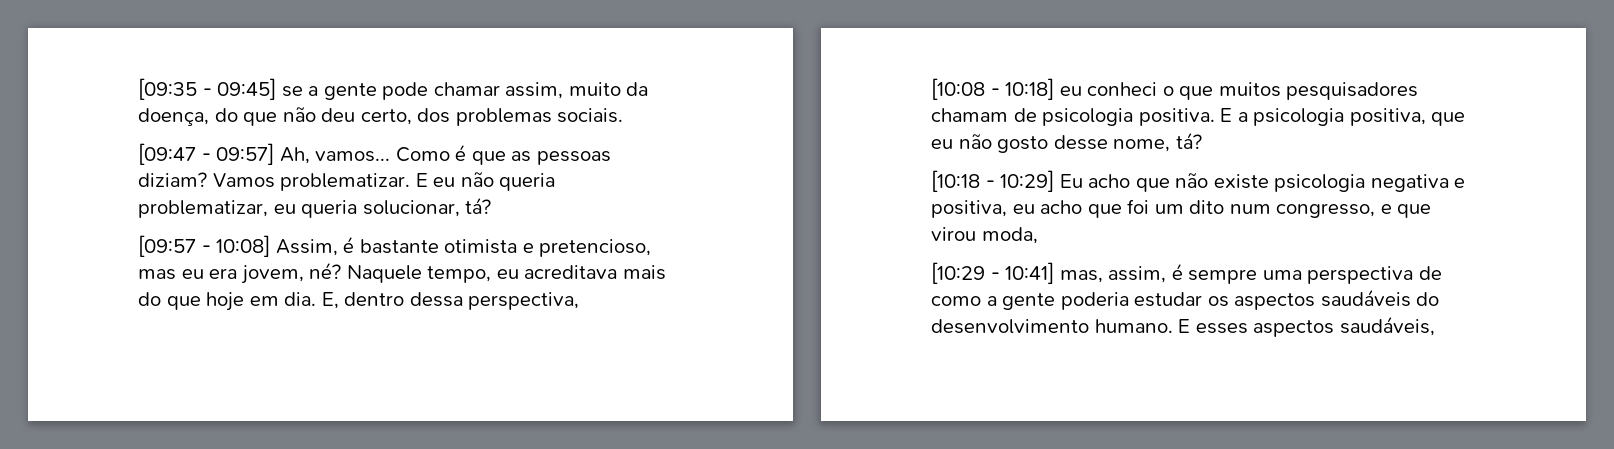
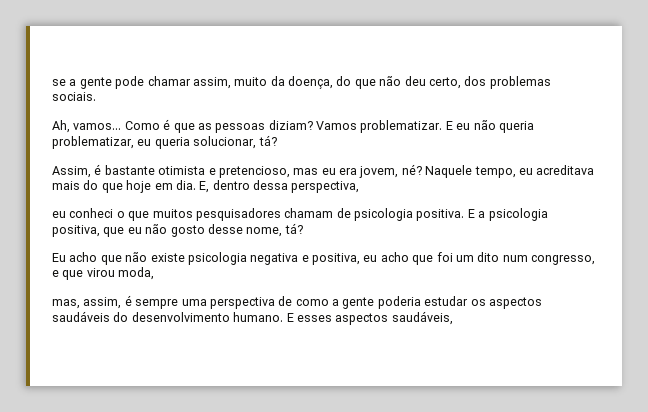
[138,78,277,100] [09:35 - 09:45] -> (52, 82) none
[138,143,275,165] [09:47 - 09:57] -> (96, 96) none
[138,235,271,257] [09:57 - 10:08] -> (277, 140) none
[931,78,1055,100] [10:08 - 10:18] -> (360, 187) none
[931,170,1055,192] [10:18 - 10:29] -> (303, 228) none
[931,262,1055,284] [10:29 - 10:41] -> (155, 273) none

